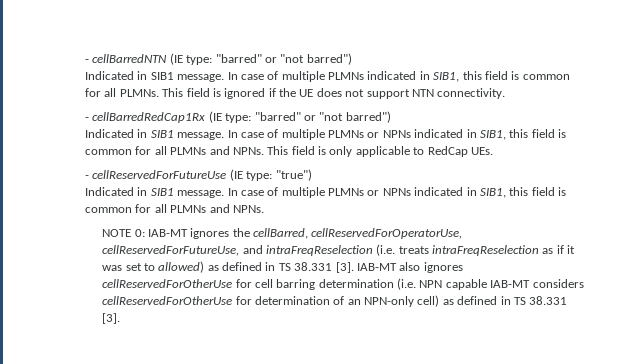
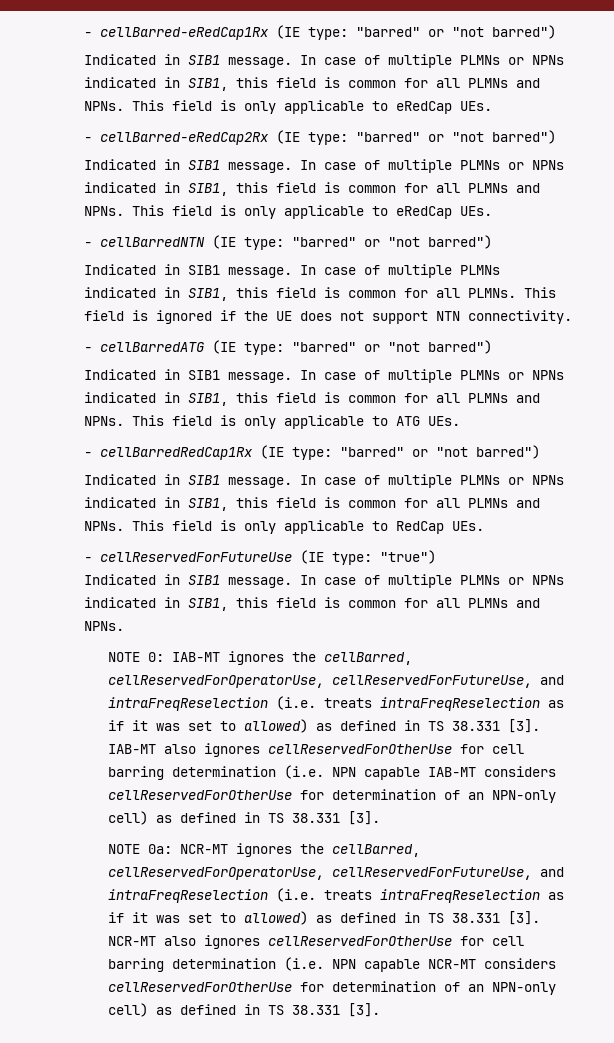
[85,59,90,63] - -> [83,25,556,40] [83,54,564,68] [83,77,540,91] [83,100,492,114] [83,130,556,145] [83,159,564,173] [83,182,540,196] [83,205,492,219] [83,242,92,247] - cellBarred-eRedCap1Rx (IE type: "barred" or "not barred") // Indicated in SIB1 message. In case of multiple PLMNs or NPNs indicated in SIB1, this field is common for all PLMNs and NPNs. This field is only applicable to eRedCap UEs. // - cellBarred-eRedCap2Rx (IE type: "barred" or "not barred") // Indicated in SIB1 message. In case of multiple PLMNs or NPNs indicated in SIB1, this field is common for all PLMNs and NPNs. This field is only applicable to eRedCap UEs. // -
(506, 93) none -> [83,340,492,355] [83,369,564,383] [83,392,540,406] [83,415,460,429] // - cellBarredATG (IE type: "barred" or "not barred") // Indicated in SIB1 message. In case of multiple PLMNs or NPNs indicated in SIB1, this field is common for all PLMNs and NPNs. This field is only applicable to ATG UEs.
(121, 318) none -> [107,843,420,857] [107,867,564,880] [107,888,564,903] [107,911,540,925] [107,935,524,949] [107,957,556,972] [107,981,556,995] [107,1003,380,1017] // NOTE 0a: NCR-MT ignores the cellBarred, cellReservedForOperatorUse, cellReservedForFutureUse, and intraFreqReselection (i.e. treats intraFreqReselection as if it was set to allowed) as defined in TS 38.331 [3]. NCR-MT also ignores cellReservedForOtherUse for cell barring determination (i.e. NPN capable NCR-MT considers cellReservedForOtherUse for determination of an NPN-only cell) as defined in TS 38.331 [3].

